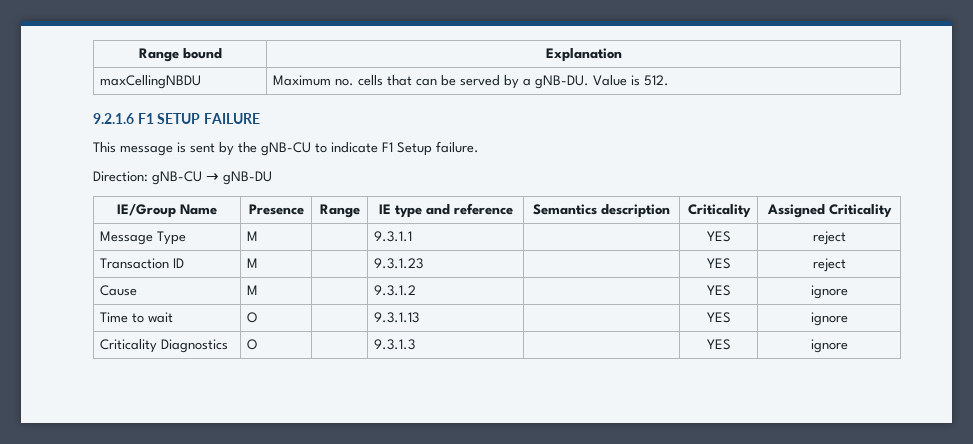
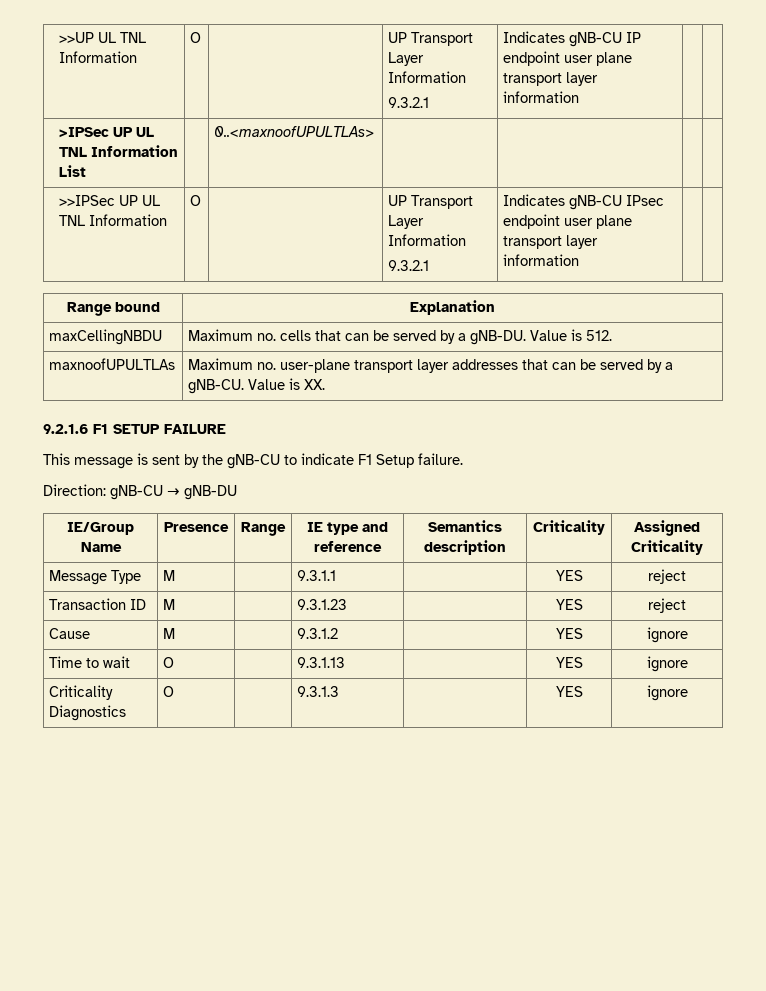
(138, 55) none -> [59,32,147,43] [59,51,138,63] [190,32,202,43] [388,32,474,46] [388,52,425,66] [388,71,467,83] [388,97,430,108] [503,31,642,47] [503,51,633,66] [503,72,599,86] [503,91,580,103] [59,127,155,138] [59,145,179,157] [59,165,87,177] [214,126,375,137] [59,195,161,206] [59,214,168,226] [190,195,202,206] [388,195,474,209] [388,215,425,229] [388,234,467,246] [388,260,430,271] [503,194,665,210] [503,214,633,229] [503,235,599,249] [503,254,580,266] >>UP UL TNL Information | O | | UP Transport Layer Information // 9.3.2.1 | Indicates gNB-CU IP endpoint user plane transport layer information | | // >IPSec UP UL TNL Information List | | 0..<maxnoofUPULTLAs> | | | | // >>IPSec UP UL TNL Information | O | | UP Transport Layer Information // 9.3.2.1 | Indicates gNB-CU IPsec endpoint user plane transport layer information | | //
(669, 80) none -> [49,358,176,370] [188,358,674,373] [188,378,326,394] // maxnoofUPULTLAs | Maximum no. user-plane transport layer addresses that can be served by a gNB-CU. Value is XX.

